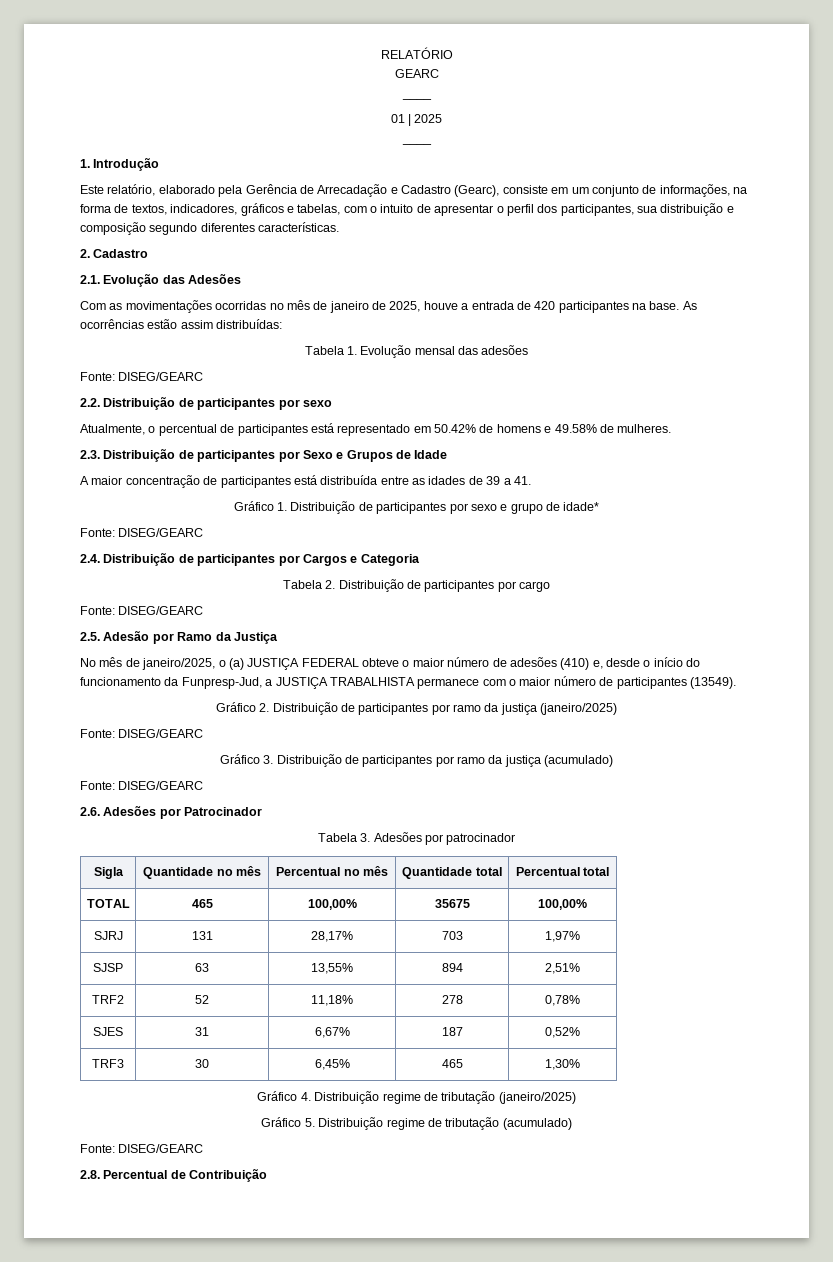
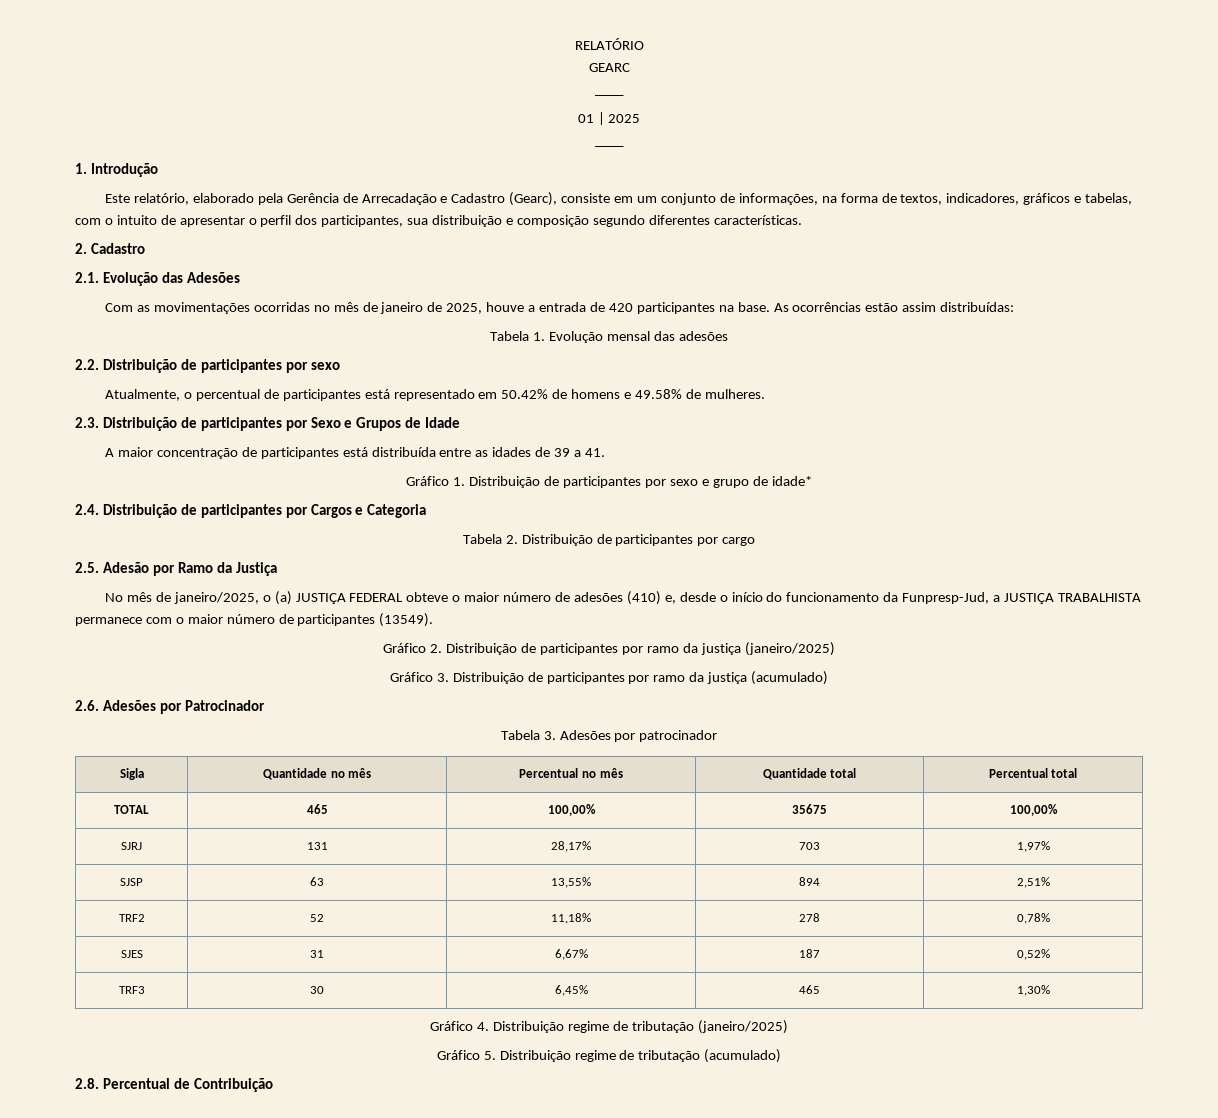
[80,372,204,381] // Fonte: DISEG/GEARC -> (728, 336) none
[80,528,204,537] // Fonte: DISEG/GEARC -> (812, 481) none
[80,606,204,615] // Fonte: DISEG/GEARC -> (756, 541) none
[80,729,204,738] // Fonte: DISEG/GEARC -> (835, 649) none
[80,781,204,790] // Fonte: DISEG/GEARC -> (829, 678) none
[80,1144,204,1153] // Fonte: DISEG/GEARC -> (782, 1056) none

